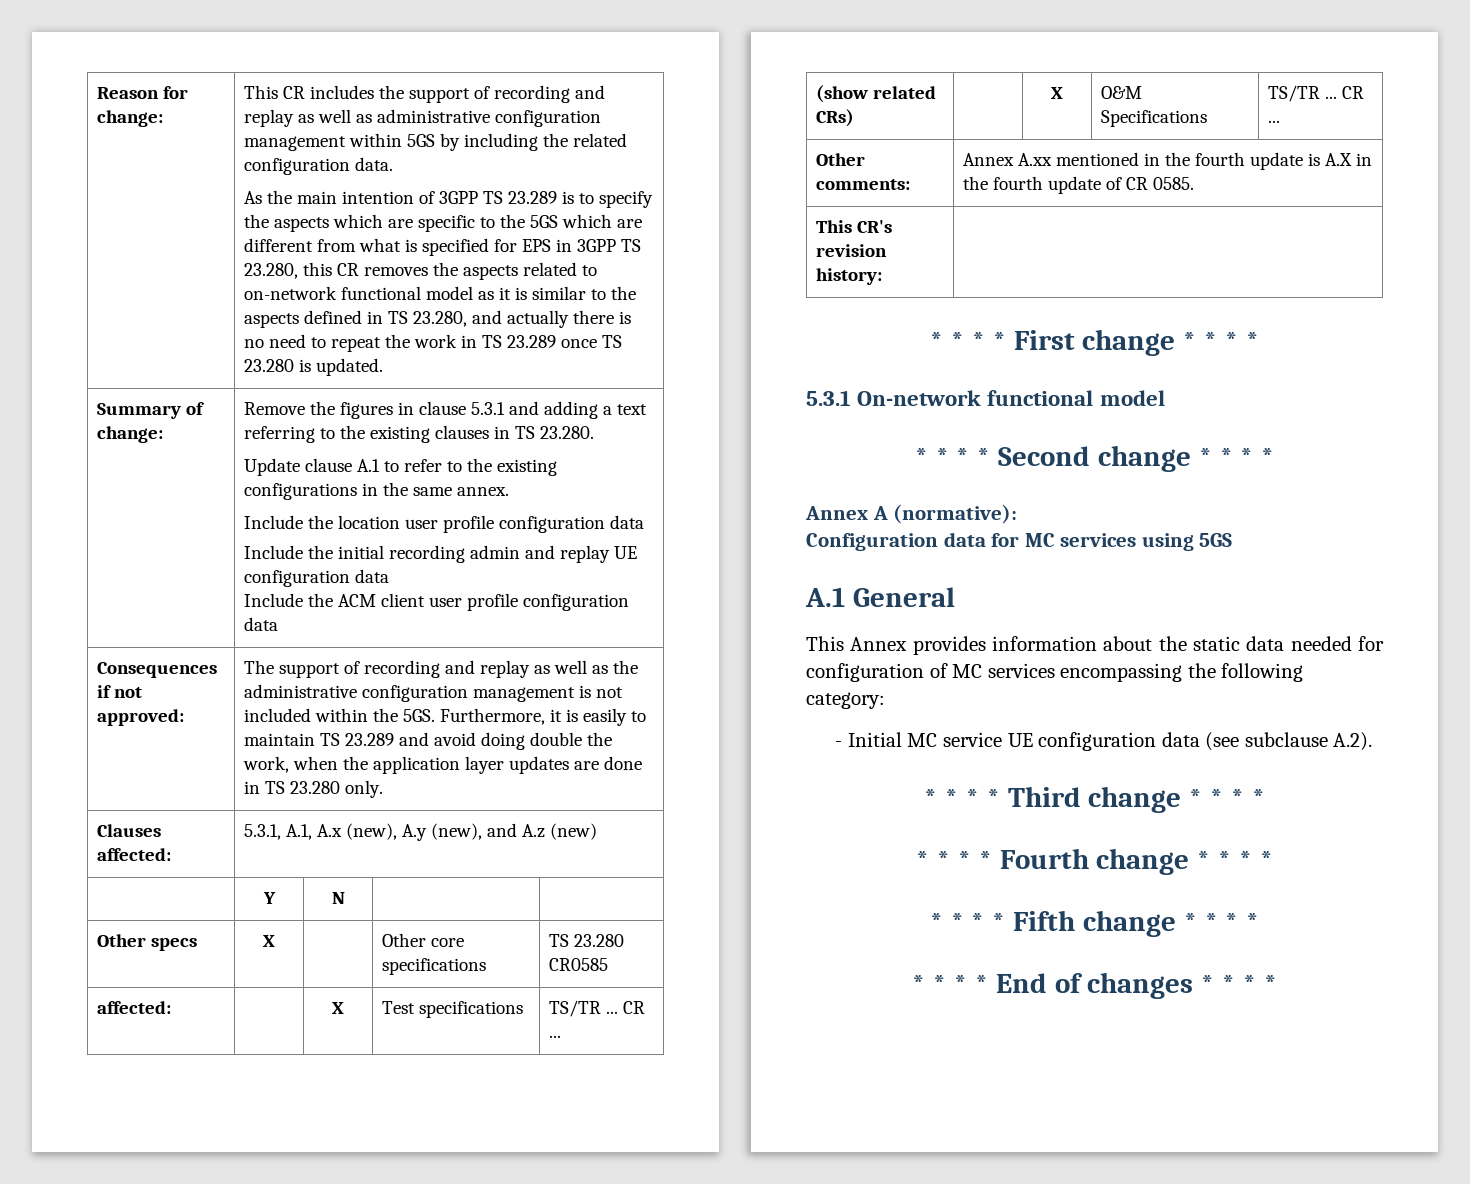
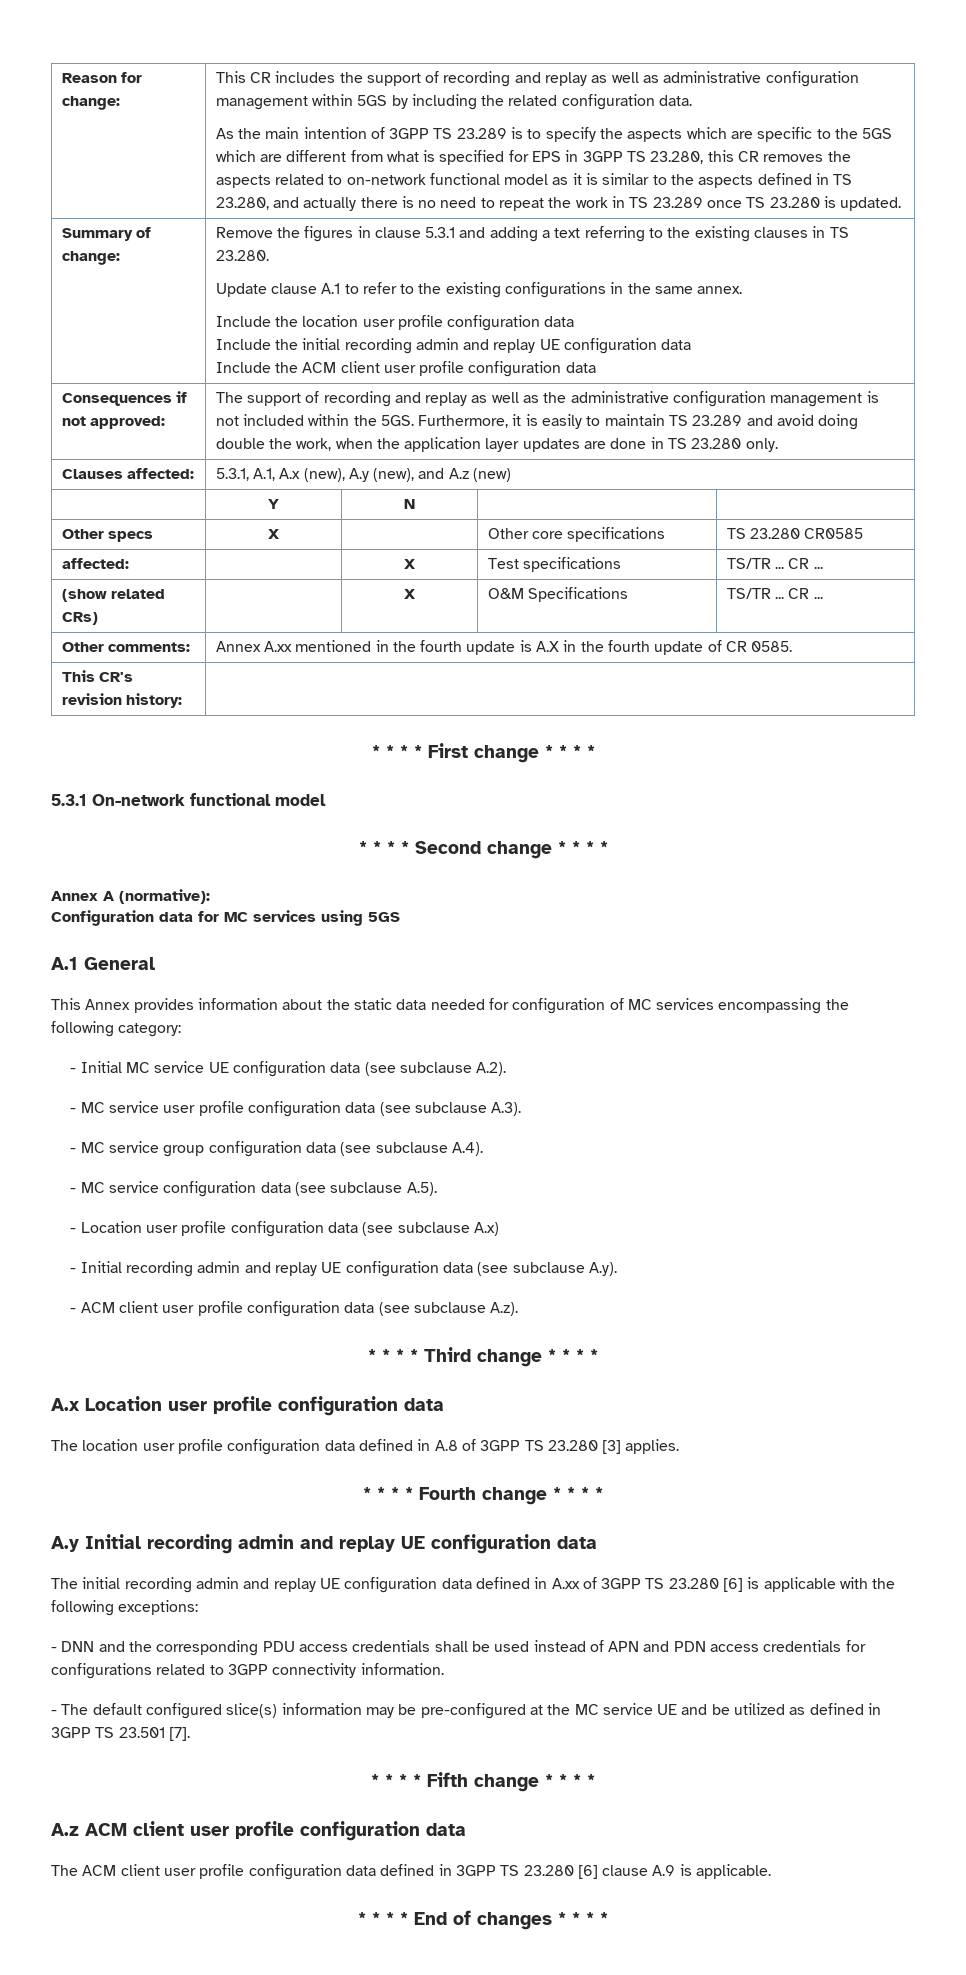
(1373, 741) none -> [70,1101,522,1117] [70,1141,484,1157] [70,1181,437,1197] [70,1221,500,1237] [70,1261,617,1277] [70,1301,519,1317] // - MC service user profile configuration data (see subclause A.3). // - MC service group configuration data (see subclause A.4). // - MC service configuration data (see subclause A.5). // - Location user profile configuration data (see subclause A.x) // - Initial recording admin and replay UE configuration data (see subclause A.y). // - ACM client user profile configuration data (see subclause A.z).
(1265, 798) none -> [51,1396,444,1416] [51,1439,680,1455] // A.x Location user profile configuration data // The location user profile configuration data defined in A.8 of 3GPP TS 23.280 [3] applies.
(1273, 860) none -> [51,1534,597,1554] [51,1577,896,1593] [51,1600,199,1616] [51,1640,866,1656] [51,1663,444,1679] [51,1703,882,1719] [51,1727,190,1741] // A.y Initial recording admin and replay UE configuration data // The initial recording admin and replay UE configuration data defined in A.xx of 3GPP TS 23.280 [6] is applicable with the following exceptions: // - DNN and the corresponding PDU access credentials shall be used instead of APN and PDN access credentials for configurations related to 3GPP connectivity information. // - The default configured slice(s) information may be pre-configured at the MC service UE and be utilized as defined in 3GPP TS 23.501 [7].
(1260, 922) none -> [51,1821,466,1841] [51,1864,772,1880] // A.z ACM client user profile configuration data // The ACM client user profile configuration data defined in 3GPP TS 23.280 [6] clause A.9 is applicable.

